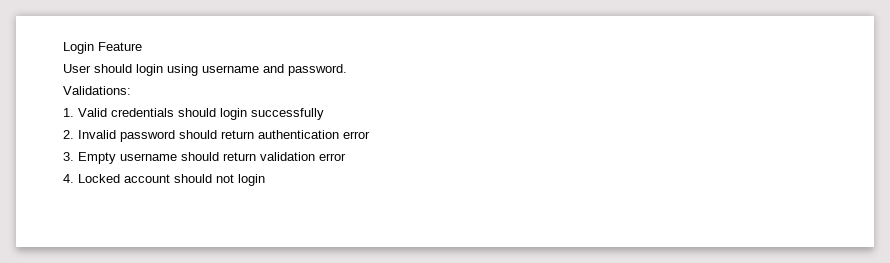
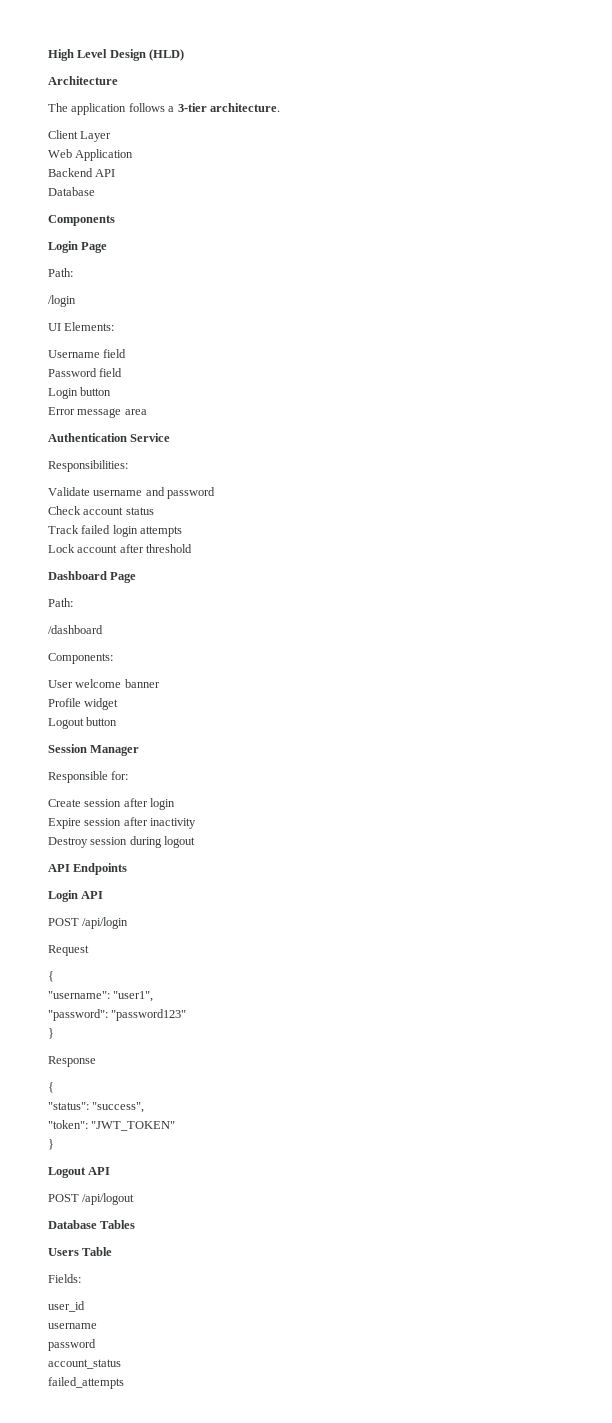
[63,42,142,54] [63,64,347,76] [63,86,131,95] [63,108,324,120] [63,130,370,142] [63,152,346,164] [63,174,265,186] Login Feature // User should login using username and password. // Validations: // 1. Valid credentials should login successfully // 2. Invalid password should return authentication error // 3. Empty username should return validation error // 4. Locked account should not login -> [48,49,185,61] [48,76,118,85] [48,103,280,115] [48,130,112,142] [48,149,134,161] [48,168,116,177] [48,187,95,196] [48,215,115,226] [48,241,108,253] [48,268,73,277] [48,295,76,307] [48,322,115,331] [48,349,127,358] [48,368,123,377] [48,387,112,399] [48,407,147,418] [48,433,171,442] [48,460,128,472] [48,487,216,499] [48,506,154,515] [48,525,183,537] [48,544,193,553] [48,571,137,583] [48,598,73,607] [48,625,103,634] [48,653,113,664] [48,679,160,688] [48,698,119,710] [48,717,118,729] [48,744,140,756] [48,771,129,783] [48,798,176,810] [48,817,197,829] [48,836,196,848] [48,863,128,875] [48,890,104,902] [48,917,129,929] [48,945,89,956] [48,971,54,982] [48,991,154,1002] [48,1009,187,1021] [48,1028,54,1039] [48,1056,96,1067] [48,1082,54,1093] [48,1102,145,1113] [48,1120,176,1131] [48,1139,54,1150] [48,1167,111,1178] [48,1193,135,1205] [48,1220,136,1229] [48,1247,113,1256] [48,1274,81,1283] [48,1301,85,1312] [48,1323,97,1329] [48,1339,96,1351] [48,1359,121,1369] [48,1377,124,1389] High Level Design (HLD) // Architecture // The application follows a 3-tier architecture. // Client Layer // Web Application // Backend API // Database // Components // Login Page // Path: // /login // UI Elements: // Username field // Password field // Login button // Error message area // Authentication Service // Responsibilities: // Validate username and password // Check account status // Track failed login attempts // Lock account after threshold // Dashboard Page // Path: // /dashboard // Components: // User welcome banner // Profile widget // Logout button // Session Manager // Responsible for: // Create session after login // Expire session after inactivity // Destroy session during logout // API Endpoints // Login API // POST /api/login // Request // { // "username": "user1", // "password": "password123" // } // Response // { // "status": "success", // "token": "JWT_TOKEN" // } // Logout API // POST /api/logout // Database Tables // Users Table // Fields: // user_id // username // password // account_status // failed_attempts

